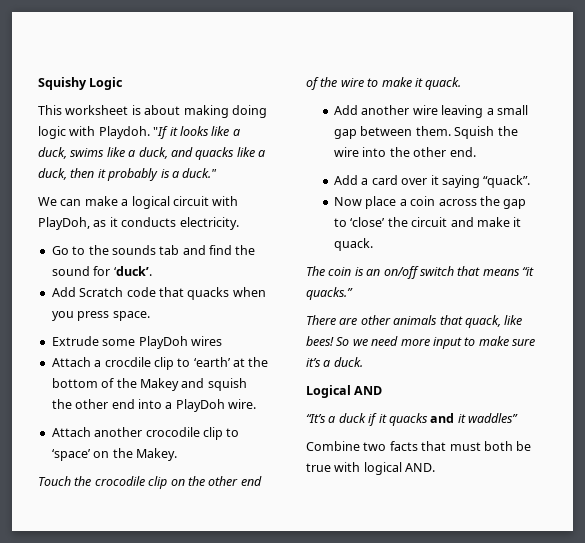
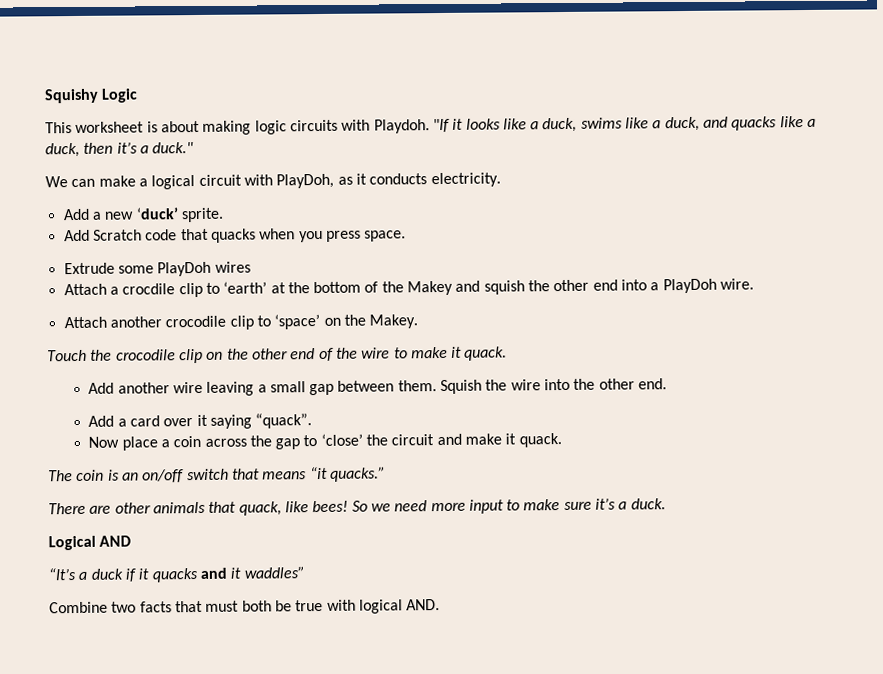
[231,105,267,118] [38,126,66,139] doing logic -> [254,119,338,135] logic circuits
[97,168,170,181] it probably is -> [116,141,138,154] it’s
[51,245,256,255] [51,266,152,276] Go to the sounds tab and find the sound for ‘duck’. -> [62,207,224,223] Add a new ‘duck’ sprite.

